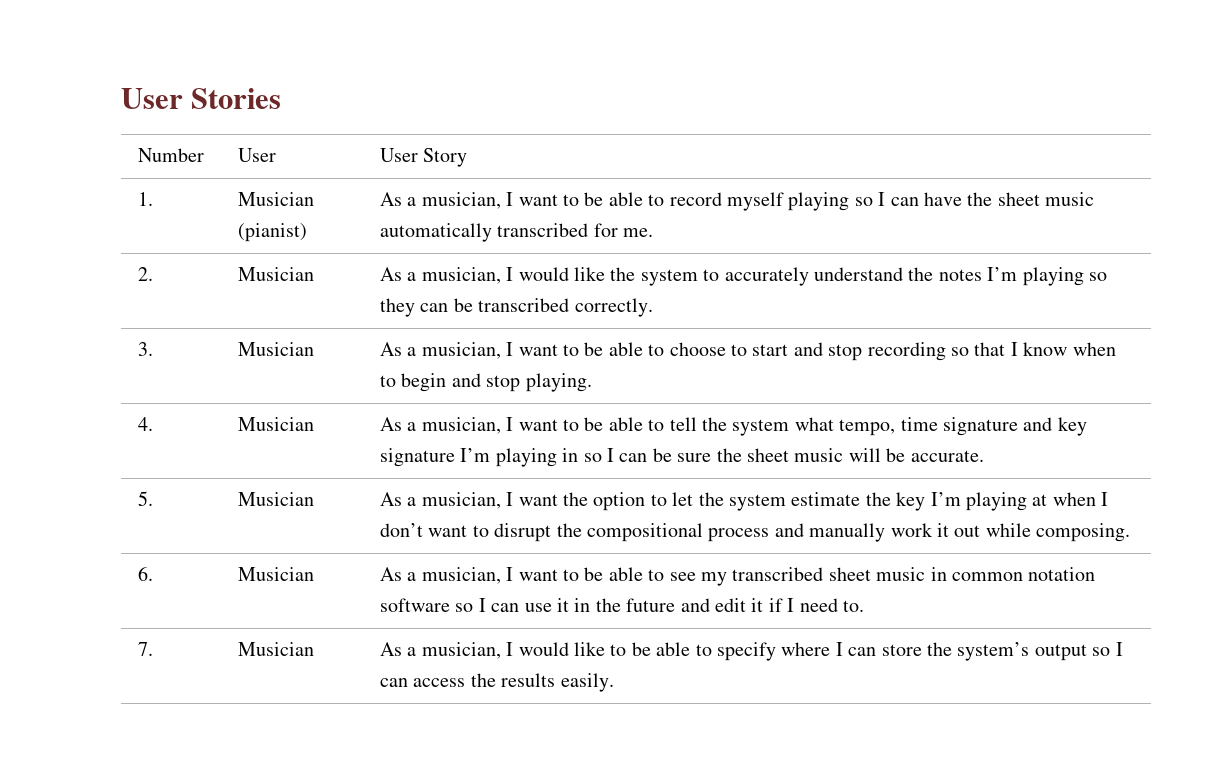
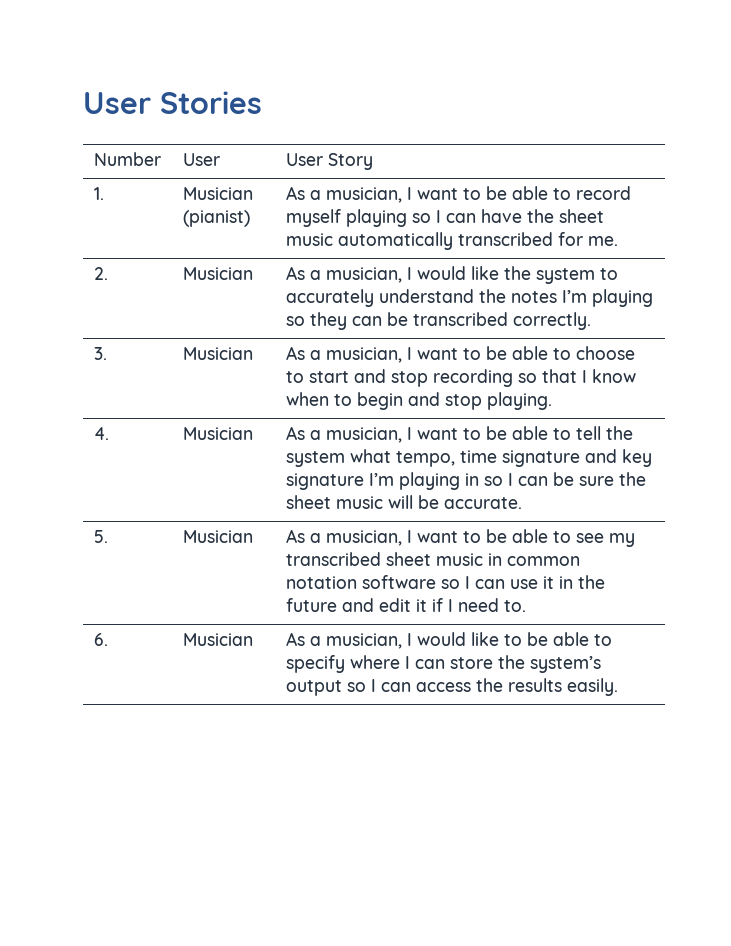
[379,492,1109,511] [379,523,1131,542] [137,566,153,581] [237,567,314,581] | As a musician, I want the option to let the system estimate the key I’m playing at when I don’t want to disrupt the compositional process and manually work it out while composing. // 6. | Musician -> (253, 536) none
[137,642,153,656] 7. -> [93,633,108,646] 6.

